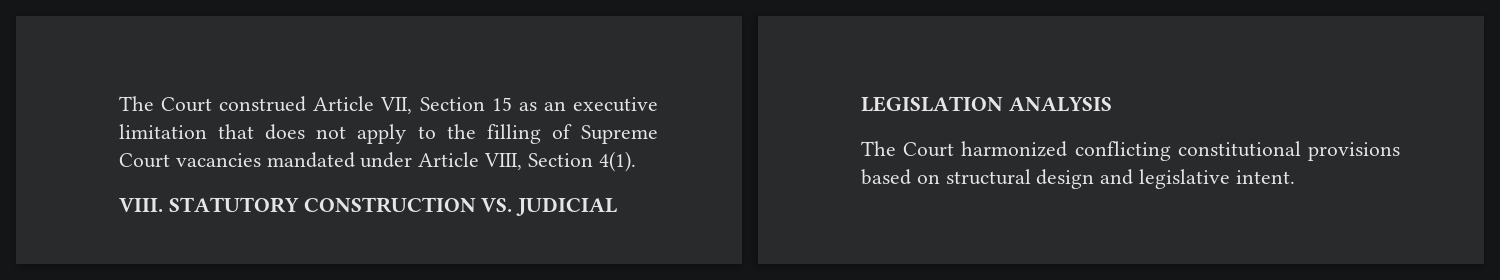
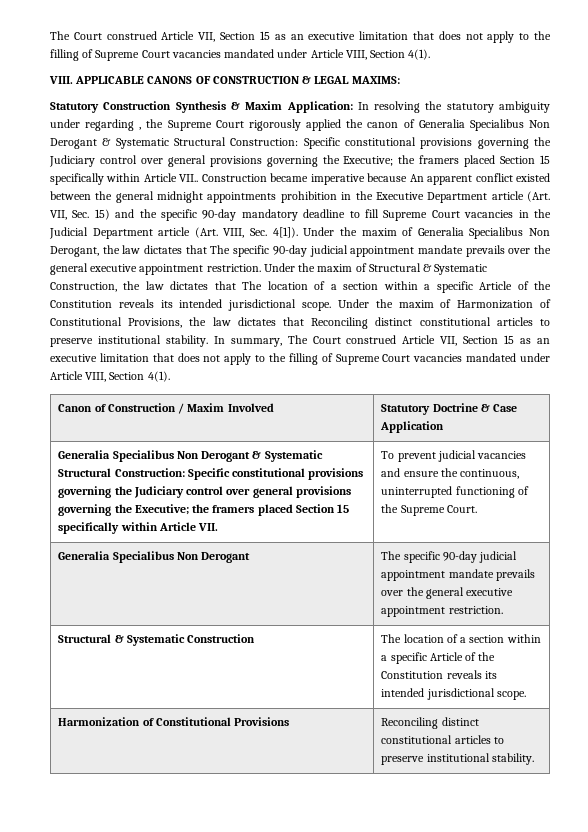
[168,197,618,216] [861,96,1112,112] [861,141,1400,161] [861,169,1295,189] STATUTORY CONSTRUCTION VS. JUDICIAL LEGISLATION ANALYSIS // The Court harmonized conflicting constitutional provisions based on structural design and legislative intent. -> [75,76,400,84] [50,101,551,113] [50,119,550,131] [50,137,551,149] [49,155,551,167] [50,173,550,185] [50,191,551,203] [50,209,551,221] [49,227,551,239] [50,245,551,257] [50,263,488,275] [50,281,551,293] [50,299,551,311] [50,317,550,329] [50,335,550,347] [50,353,550,365] [50,371,170,382] [58,403,274,414] [381,403,518,415] [380,421,445,433] [58,450,323,462] [58,468,364,480] [58,486,351,498] [58,504,350,516] [58,522,219,534] [381,450,527,462] [381,468,520,479] [381,486,529,498] [381,504,477,516] [58,551,251,563] [381,551,518,563] [381,569,535,581] [381,587,514,599] [381,606,503,617] [58,634,256,646] [381,634,541,643] [381,652,496,664] [381,670,497,679] [381,688,526,700] [58,717,290,726] [381,717,479,729] [381,735,504,744] [381,753,534,765] APPLICABLE CANONS OF CONSTRUCTION & LEGAL MAXIMS: // Statutory Construction Synthesis & Maxim Application: In resolving the statutory ambiguity under regarding , the Supreme Court rigorously applied the canon of Generalia Specialibus Non Derogant & Systematic Structural Construction: Specific constitutional provisions governing the Judiciary control over general provisions governing the Executive; the framers placed Section 15 specifically within Article VII.. Construction became imperative because An apparent conflict existed between the general midnight appointments prohibition in the Executive Department article (Art. VII, Sec. 15) and the specific 90-day mandatory deadline to fill Supreme Court vacancies in the Judicial Department article (Art. VIII, Sec. 4[1]). Under the maxim of Generalia Specialibus Non Derogant, the law dictates that The specific 90-day judicial appointment mandate prevails over the general executive appointment restriction. Under the maxim of Structural & Systematic Construction, the law dictates that The location of a section within a specific Article of the Constitution reveals its intended jurisdictional scope. Under the maxim of Harmonization of Constitutional Provisions, the law dictates that Reconciling distinct constitutional articles to preserve institutional stability. In summary, The Court construed Article VII, Section 15 as an executive limitation that does not apply to the filling of Supreme Court vacancies mandated under Article VIII, Section 4(1). // Canon of Construction / Maxim Involved | Statutory Doctrine & Case Application // Generalia Specialibus Non Derogant & Systematic Structural Construction: Specific constitutional provisions governing the Judiciary control over general provisions governing the Executive; the framers placed Section 15 specifically within Article VII. | To prevent judicial vacancies and ensure the continuous, uninterrupted functioning of the Supreme Court. // Generalia Specialibus Non Derogant | The specific 90-day judicial appointment mandate prevails over the general executive appointment restriction. // Structural & Systematic Construction | The location of a section within a specific Article of the Constitution reveals its intended jurisdictional scope. // Harmonization of Constitutional Provisions | Reconciling distinct constitutional articles to preserve institutional stability.

